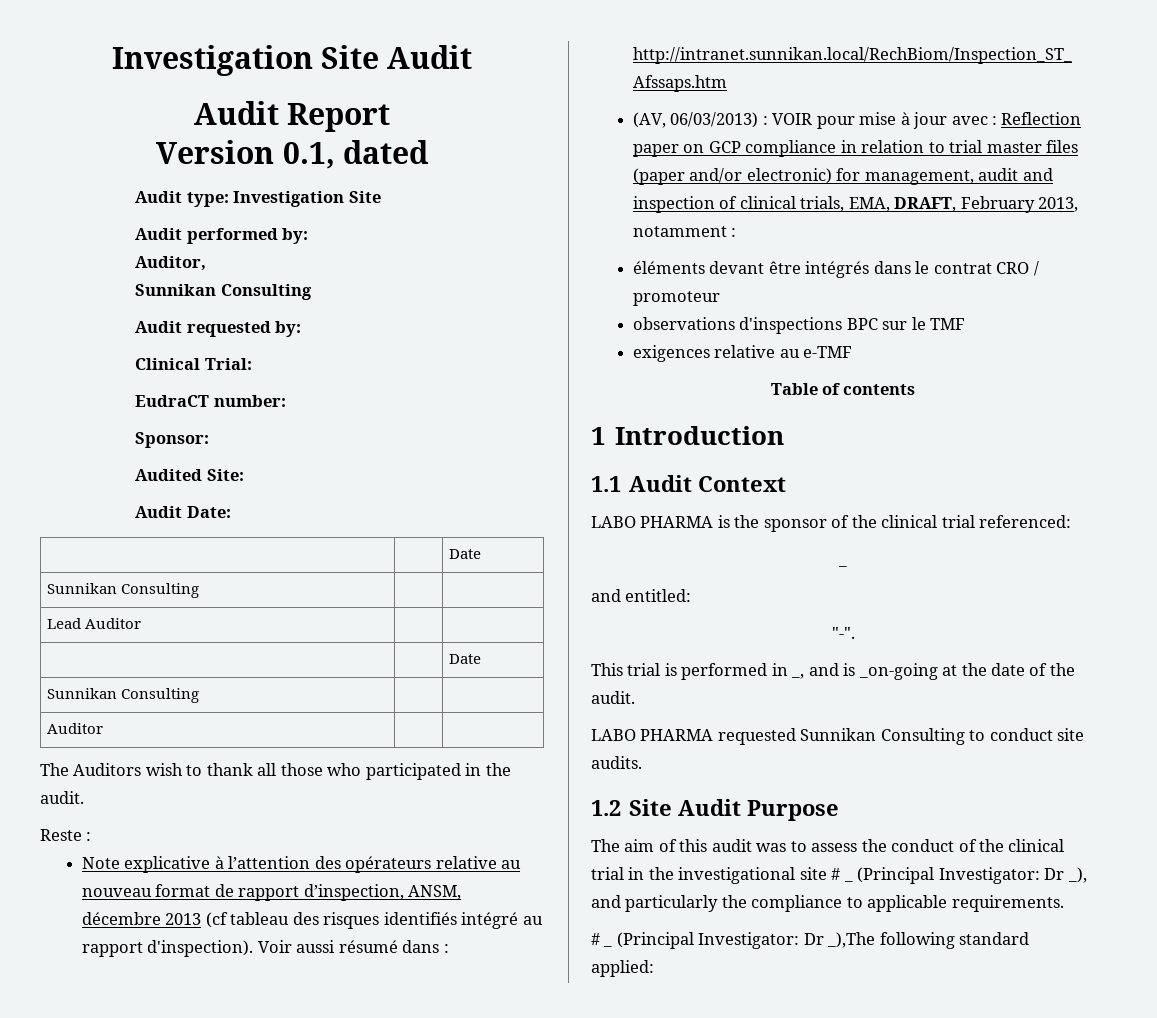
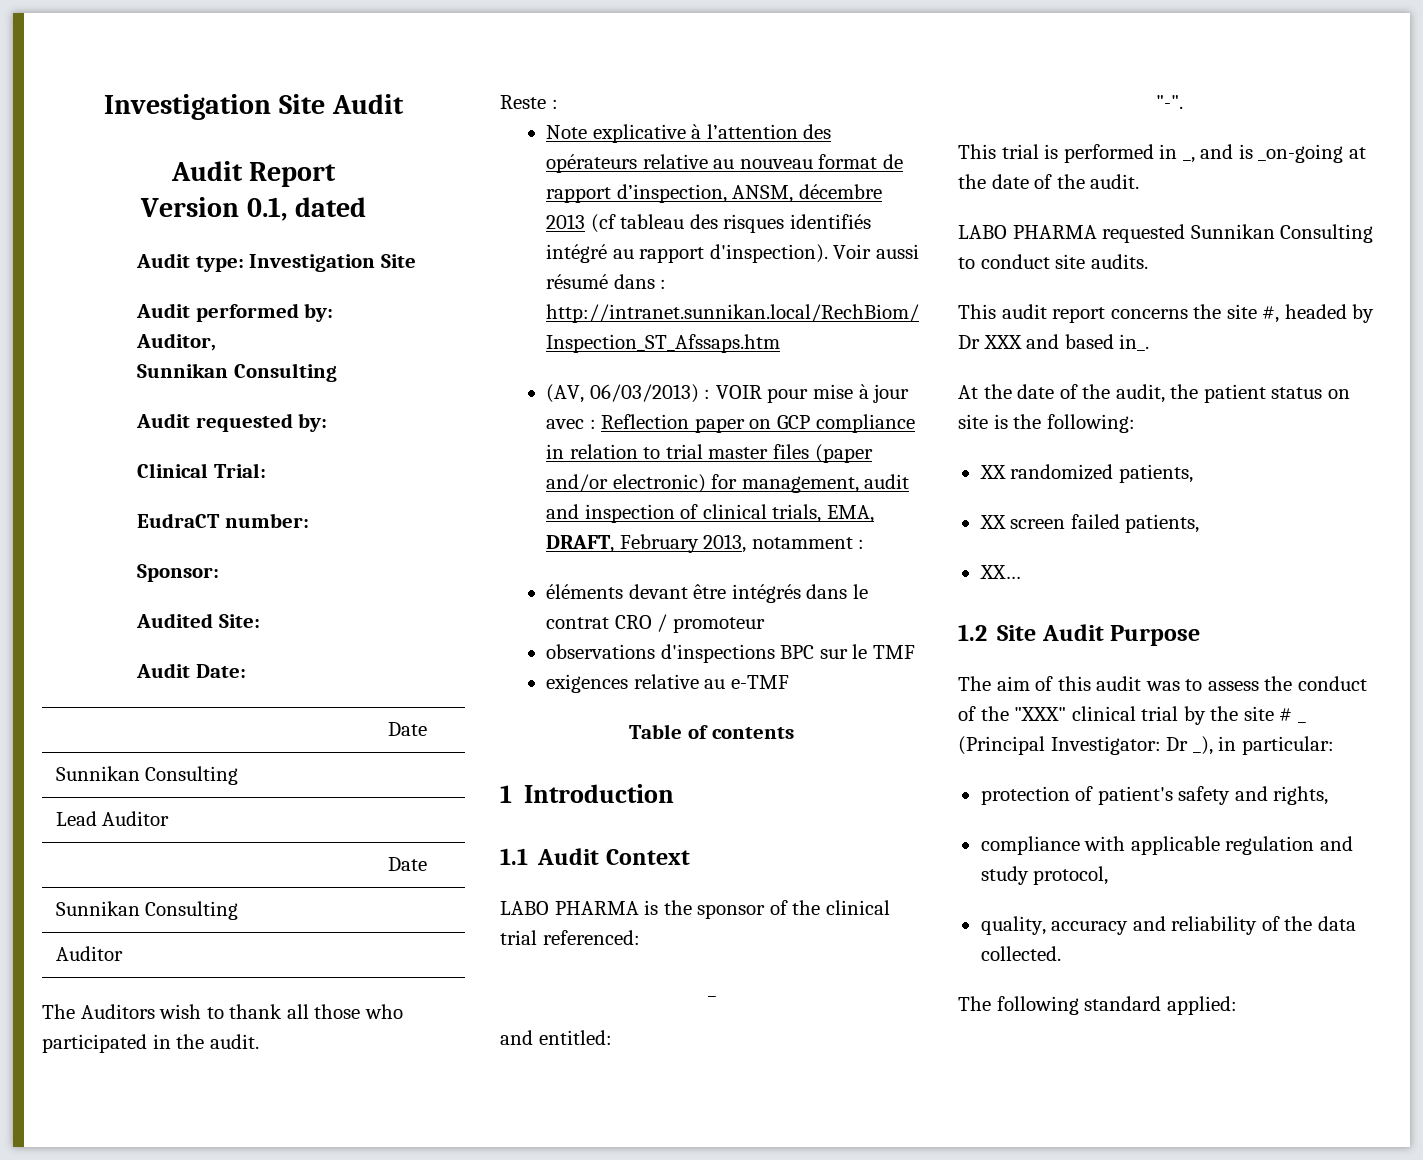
(642, 762) none -> [958,304,1375,323] [958,334,1150,351] [958,384,1350,403] [958,414,1135,433] [979,464,1193,483] [979,514,1200,533] [979,565,1021,579] // This audit report concerns the site #, headed by Dr XXX and based in_. // At the date of the audit, the patient status on site is the following: // XX randomized patients, // XX screen failed patients, // XX…
[1008,839,1065,852] [591,867,796,884] clinical trial in the investigational -> [1014,706,1239,725] "XXX" clinical trial by the
[591,895,1064,912] [591,933,600,945] [603,932,876,949] and particularly the compliance to applicable requirements. // # _ (Principal Investigator: Dr _),The -> [1218,736,1334,755] [980,786,1329,805] [980,836,1353,855] [980,866,1109,885] [980,916,1356,935] [980,946,1061,961] [958,996,991,1011] in particular: // protection of patient's safety and rights, // compliance with applicable regulation and study protocol, // quality, accuracy and reliability of the data collected. // The

